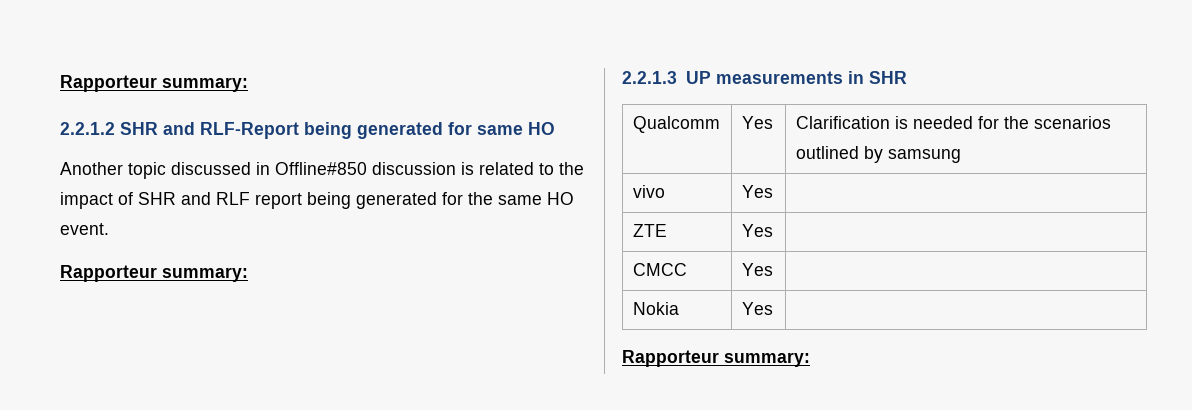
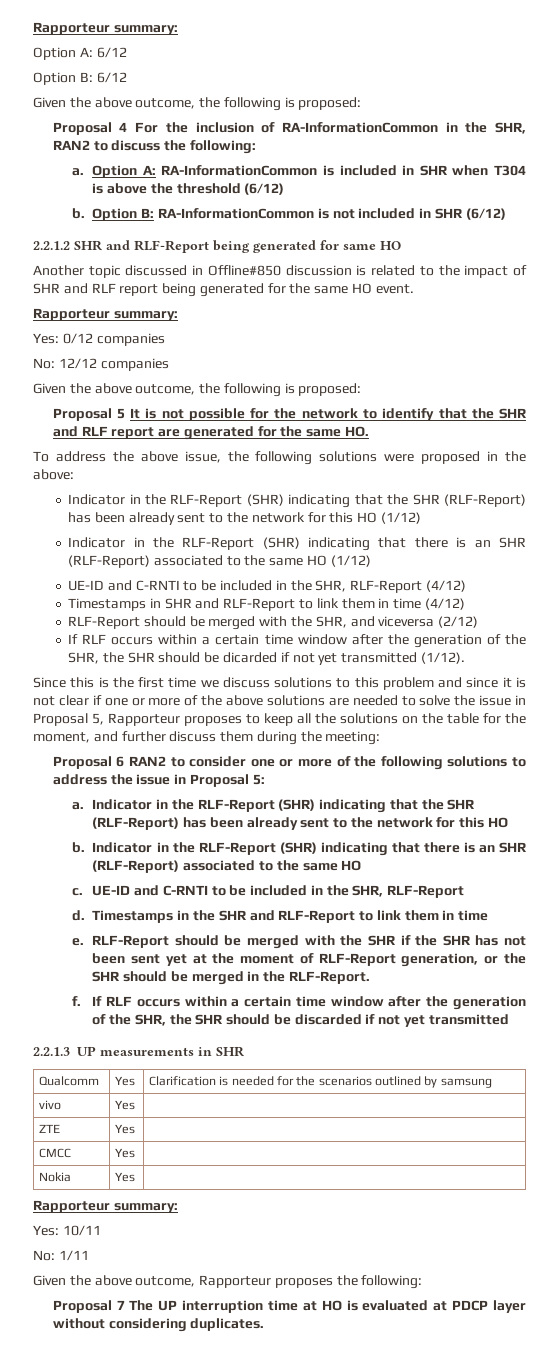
[60,75,248,92] Rapporteur summary: -> [33,22,178,35] [33,47,127,60] [33,72,127,85] [33,97,362,111] [52,122,526,135] [52,140,256,154] [72,165,526,178] [92,183,285,195] [72,208,506,221] Rapporteur summary: // Option A: 6/12 // Option B: 6/12 // Given the above outcome, the following is proposed: // Proposal 4 For the inclusion of RA-InformationCommon in the SHR, RAN2 to discuss the following: // a. Option A: RA-InformationCommon is included in SHR when T304 is above the threshold (6/12) // b. Option B: RA-InformationCommon is not included in SHR (6/12)
(248, 274) none -> [33,333,165,346] [33,358,169,371] [33,383,362,397] [52,408,527,421] [52,426,369,440] [33,451,526,465] [33,469,74,480] [68,494,526,508] [68,512,421,525] [68,537,526,551] [68,555,371,568] [68,580,466,593] [68,598,465,611] [68,616,479,630] [68,634,526,648] [68,652,465,665] [33,677,526,690] [33,695,526,706] [33,713,526,726] [33,731,381,745] [52,756,526,770] [52,774,265,787] [72,799,476,813] [92,817,508,830] [72,842,527,856] [92,860,362,873] [72,885,465,898] [72,910,489,923] [72,935,526,949] [92,953,526,967] [92,971,370,985] [72,996,526,1010] [92,1014,509,1027] // Yes: 0/12 companies // No: 12/12 companies // Given the above outcome, the following is proposed: // Proposal 5 It is not possible for the network to identify that the SHR and RLF report are generated for the same HO. // To address the above issue, the following solutions were proposed in the above: // Indicator in the RLF-Report (SHR) indicating that the SHR (RLF-Report) has been already sent to the network for this HO (1/12) // Indicator in the RLF-Report (SHR) indicating that there is an SHR (RLF-Report) associated to the same HO (1/12) // UE-ID and C-RNTI to be included in the SHR, RLF-Report (4/12) // Timestamps in SHR and RLF-Report to link them in time (4/12) // RLF-Report should be merged with the SHR, and viceversa (2/12) // If RLF occurs within a certain time window after the generation of the SHR, the SHR should be dicarded if not yet transmitted (1/12). // Since this is the first time we discuss solutions to this problem and since it is not clear if one or more of the above solutions are needed to solve the issue in Proposal 5, Rapporteur proposes to keep all the solutions on the table for the moment, and further discuss them during the meeting: // Proposal 6 RAN2 to consider one or more of the following solutions to address the issue in Proposal 5: // a. Indicator in the RLF-Report (SHR) indicating that the SHR (RLF-Report) has been already sent to the network for this HO // b. Indicator in the RLF-Report (SHR) indicating that there is an SHR (RLF-Report) associated to the same HO // c. UE-ID and C-RNTI to be included in the SHR, RLF-Report // d. Timestamps in the SHR and RLF-Report to link them in time // e. RLF-Report should be merged with the SHR if the SHR has not been sent yet at the moment of RLF-Report generation, or the SHR should be merged in the RLF-Report. // f. If RLF occurs within a certain time window after the generation of the SHR, the SHR should be discarded if not yet transmitted
(810, 359) none -> [33,1225,101,1236] [33,1250,89,1261] [33,1275,423,1289] [52,1300,526,1313] [52,1318,265,1332] // Yes: 10/11 // No: 1/11 // Given the above outcome, Rapporteur proposes the following: // Proposal 7 The UP interruption time at HO is evaluated at PDCP layer without considering duplicates.

